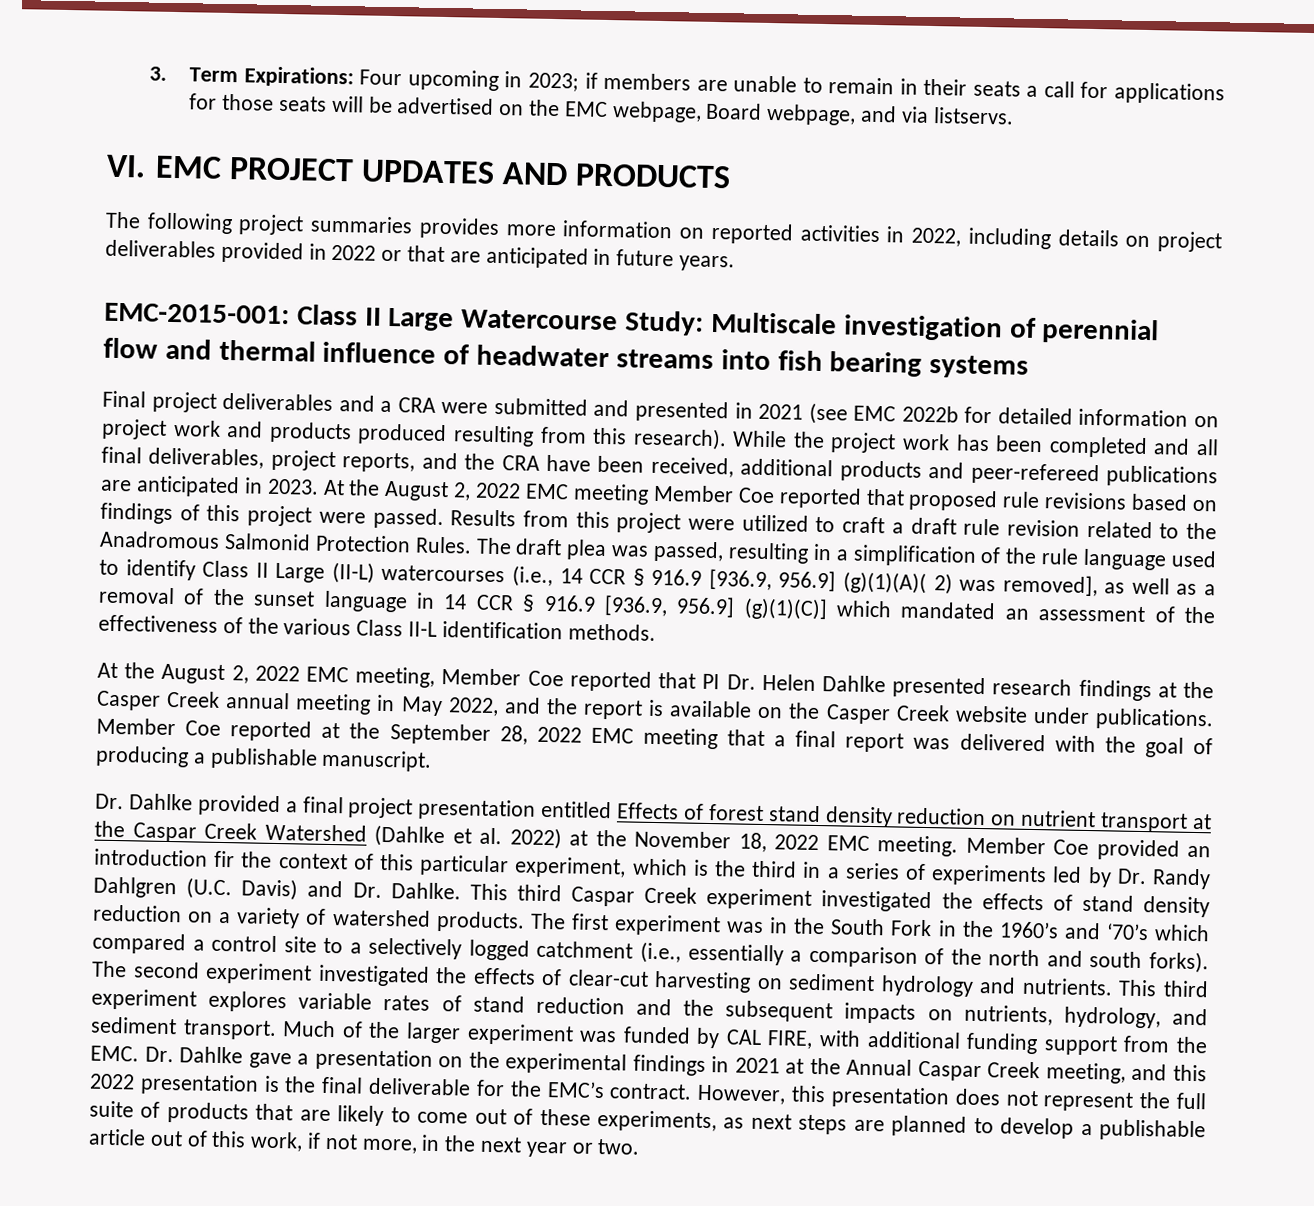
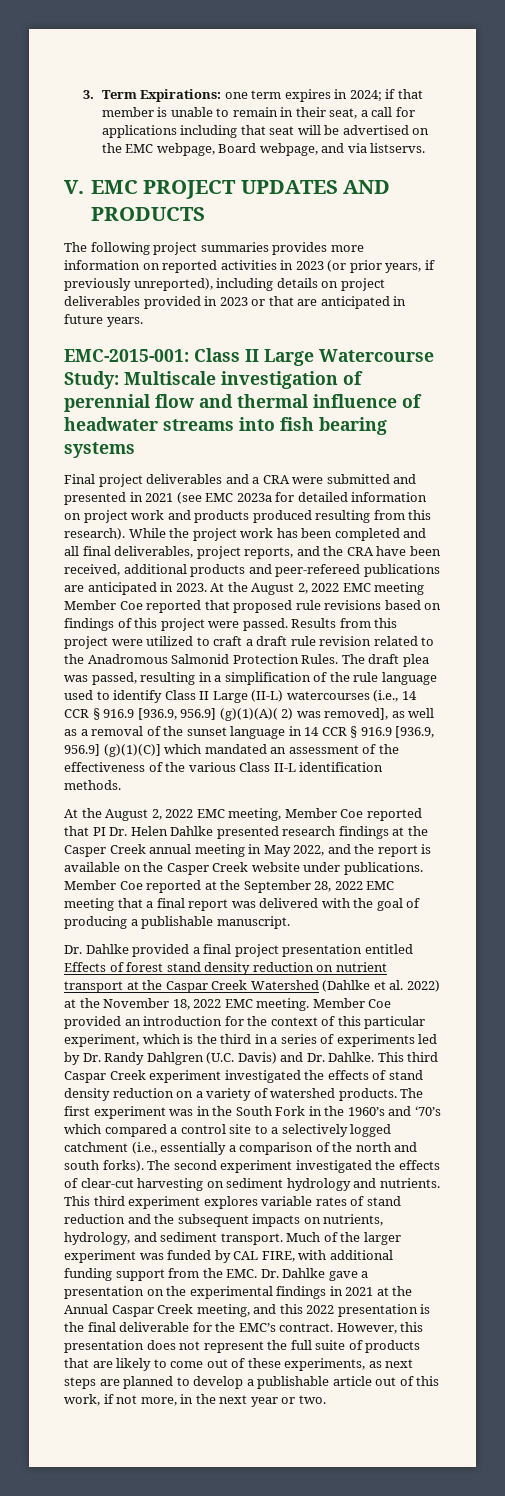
[359,69,728,92] Four upcoming in 2023; if members are -> [224,89,423,102] [101,107,168,117] one term expires in 2024; if that member is
[972,80,1021,97] seats -> [329,108,358,119] seat,
[189,93,327,112] for those seats -> [180,125,295,138] including that seat
[106,154,146,178] VI. -> [64,180,84,194] V.
[911,227,962,247] 2022, -> [295,260,435,273] [64,278,213,291] 2023 (or prior years, if previously unreported),
[331,244,377,261] 2022 -> [219,297,248,306] 2023
[901,405,959,423] 2022b -> [236,493,272,502] 2023a
[214,850,236,868] fir -> [224,1016,244,1026] for

